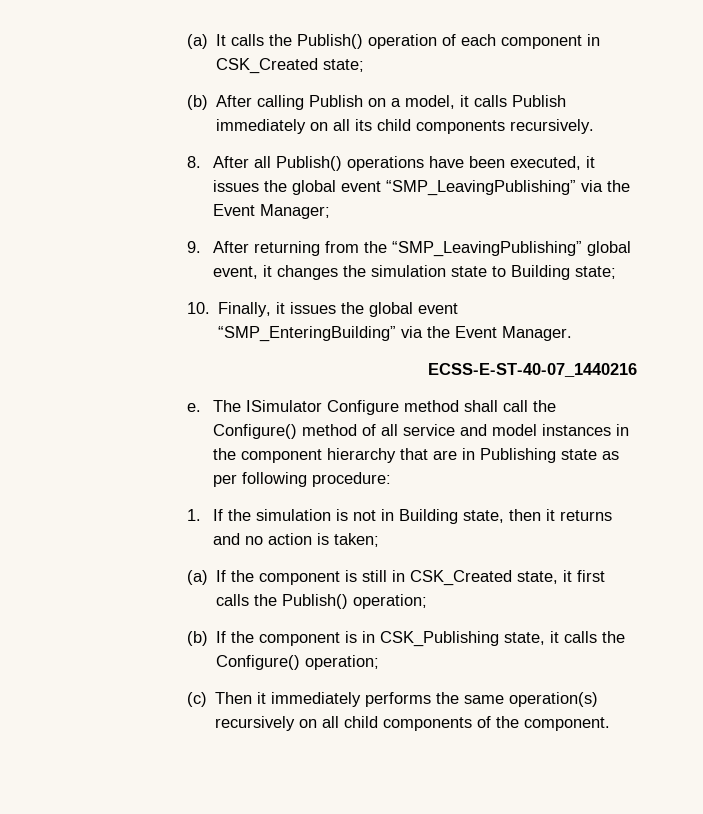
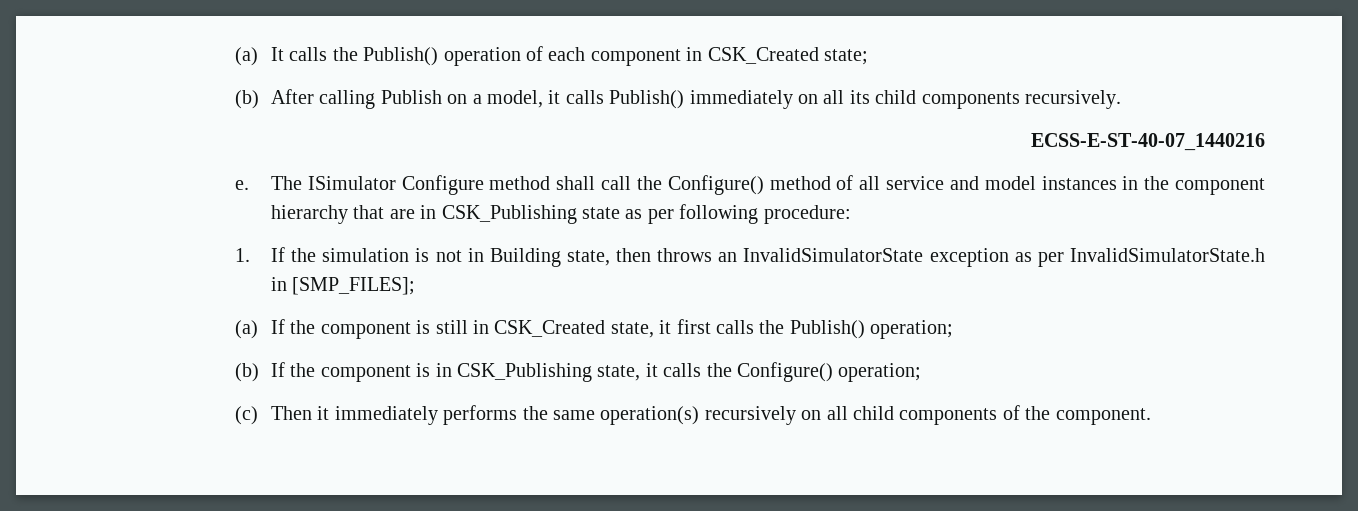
[511,95,566,107] Publish -> [609,90,685,109] Publish()
[186,156,595,171] [212,180,630,196] [212,204,330,219] [186,241,631,257] [212,265,616,280] [186,302,458,317] [217,326,572,342] // 8. After all Publish() operations have been executed, it issues the global event “SMP_LeavingPublishing” via the Event Manager; // 9. After returning from the “SMP_LeavingPublishing” global event, it changes the simulation state to Building state; // 10. Finally, it issues the global event “SMP_EnteringBuilding” via the Event Manager. -> (1121, 99) none
[479,448,556,463] Publishing -> [441,205,577,224] CSK_Publishing
[545,509,612,521] [212,533,379,547] it returns and no action is taken; -> [657,248,1265,267] [270,277,416,295] throws an InvalidSimulatorState exception as per InvalidSimulatorState.h in [SMP_FILES];

